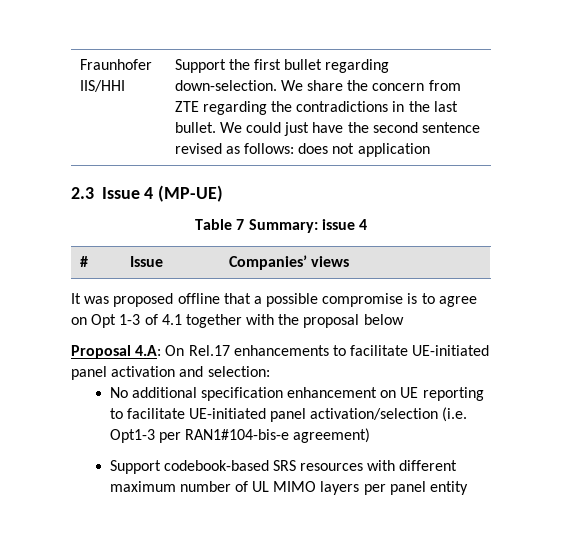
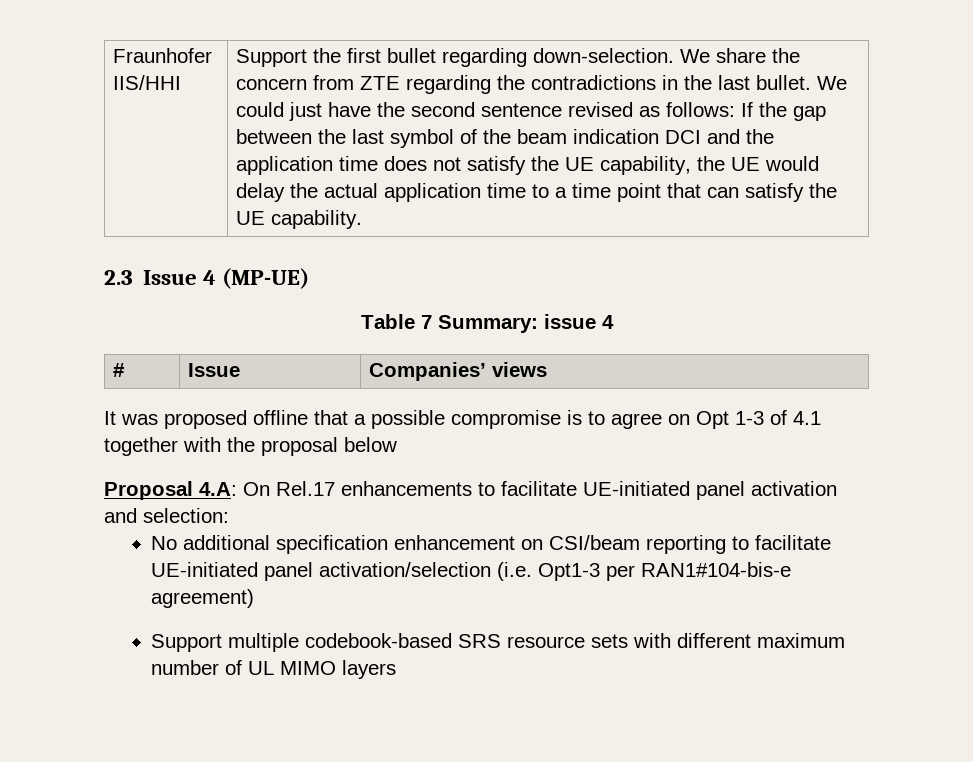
[298,143,430,157] does not application -> [740,102,826,121] [235,129,774,148] [235,156,819,175] [235,183,837,202] [235,210,362,229] If the gap between the last symbol of the beam indication DCI and the application time does not satisfy the UE capability, the UE would delay the actual application time to a time point that can satisfy the UE capability.
[400,387,419,398] UE -> [549,535,641,550] CSI/beam
(161, 467) none -> [228,633,300,652] multiple
[300,463,364,471] resources -> [507,634,629,648] resource sets
[363,481,468,495] per panel entity -> (397, 669) none

